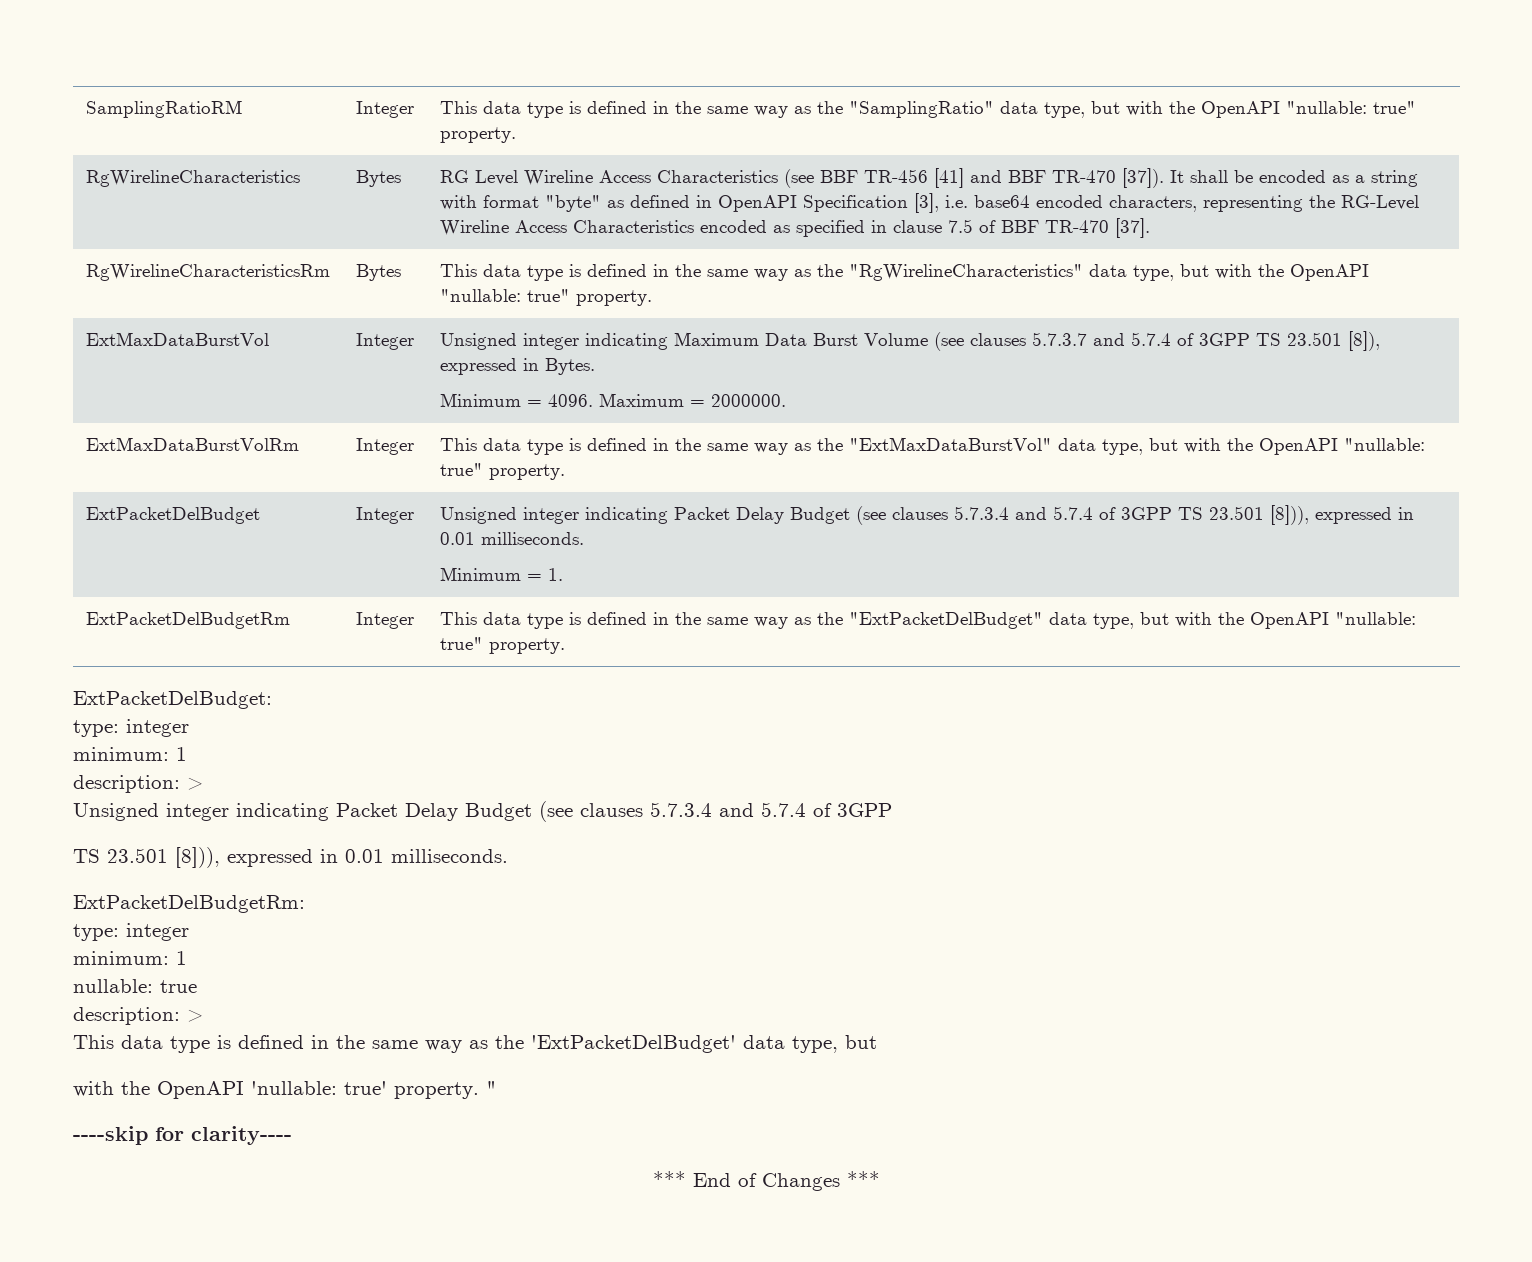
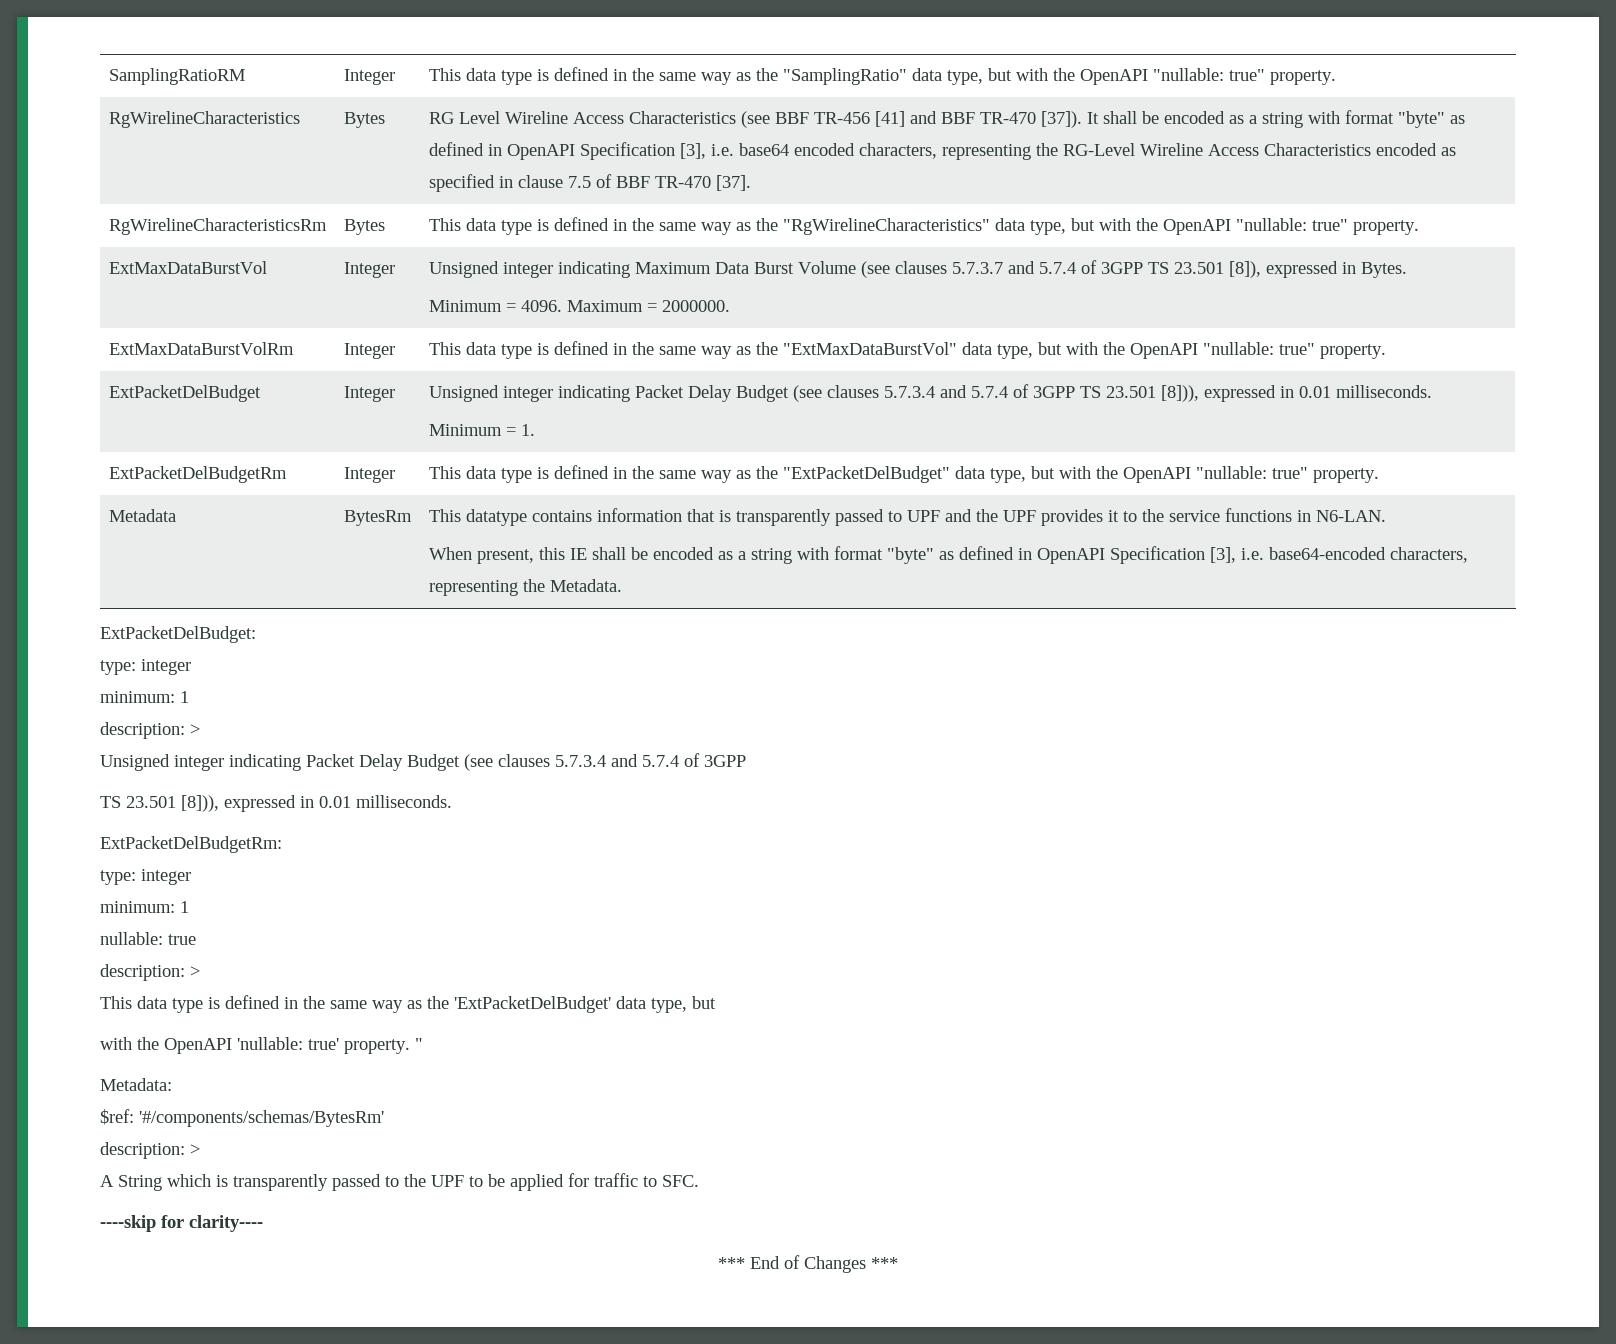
(565, 646) none -> [108,509,176,522] [343,510,412,526] [428,508,1386,526] [428,546,1468,564] [428,579,622,596] // Metadata | BytesRm | This datatype contains information that is transparently passed to UPF and the UPF provides it to the service functions in N6-LAN. // When present, this IE shall be encoded as a string with format "byte" as defined in OpenAPI Specification [3], i.e. base64-encoded characters, representing the Metadata.
(497, 1088) none -> [100,1078,172,1091] [100,1109,384,1127] [100,1142,200,1159] [100,1173,699,1191] // Metadata: // $ref: '#/components/schemas/BytesRm' // description: > // A String which is transparently passed to the UPF to be applied for traffic to SFC.

